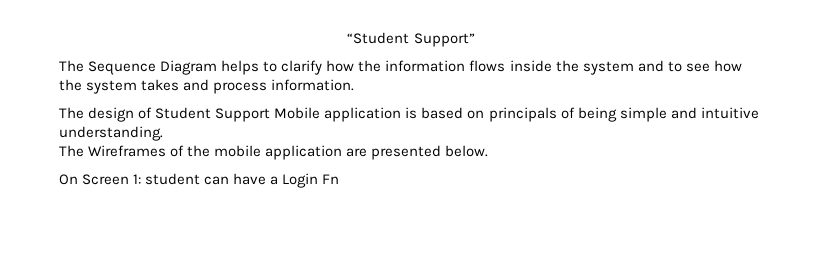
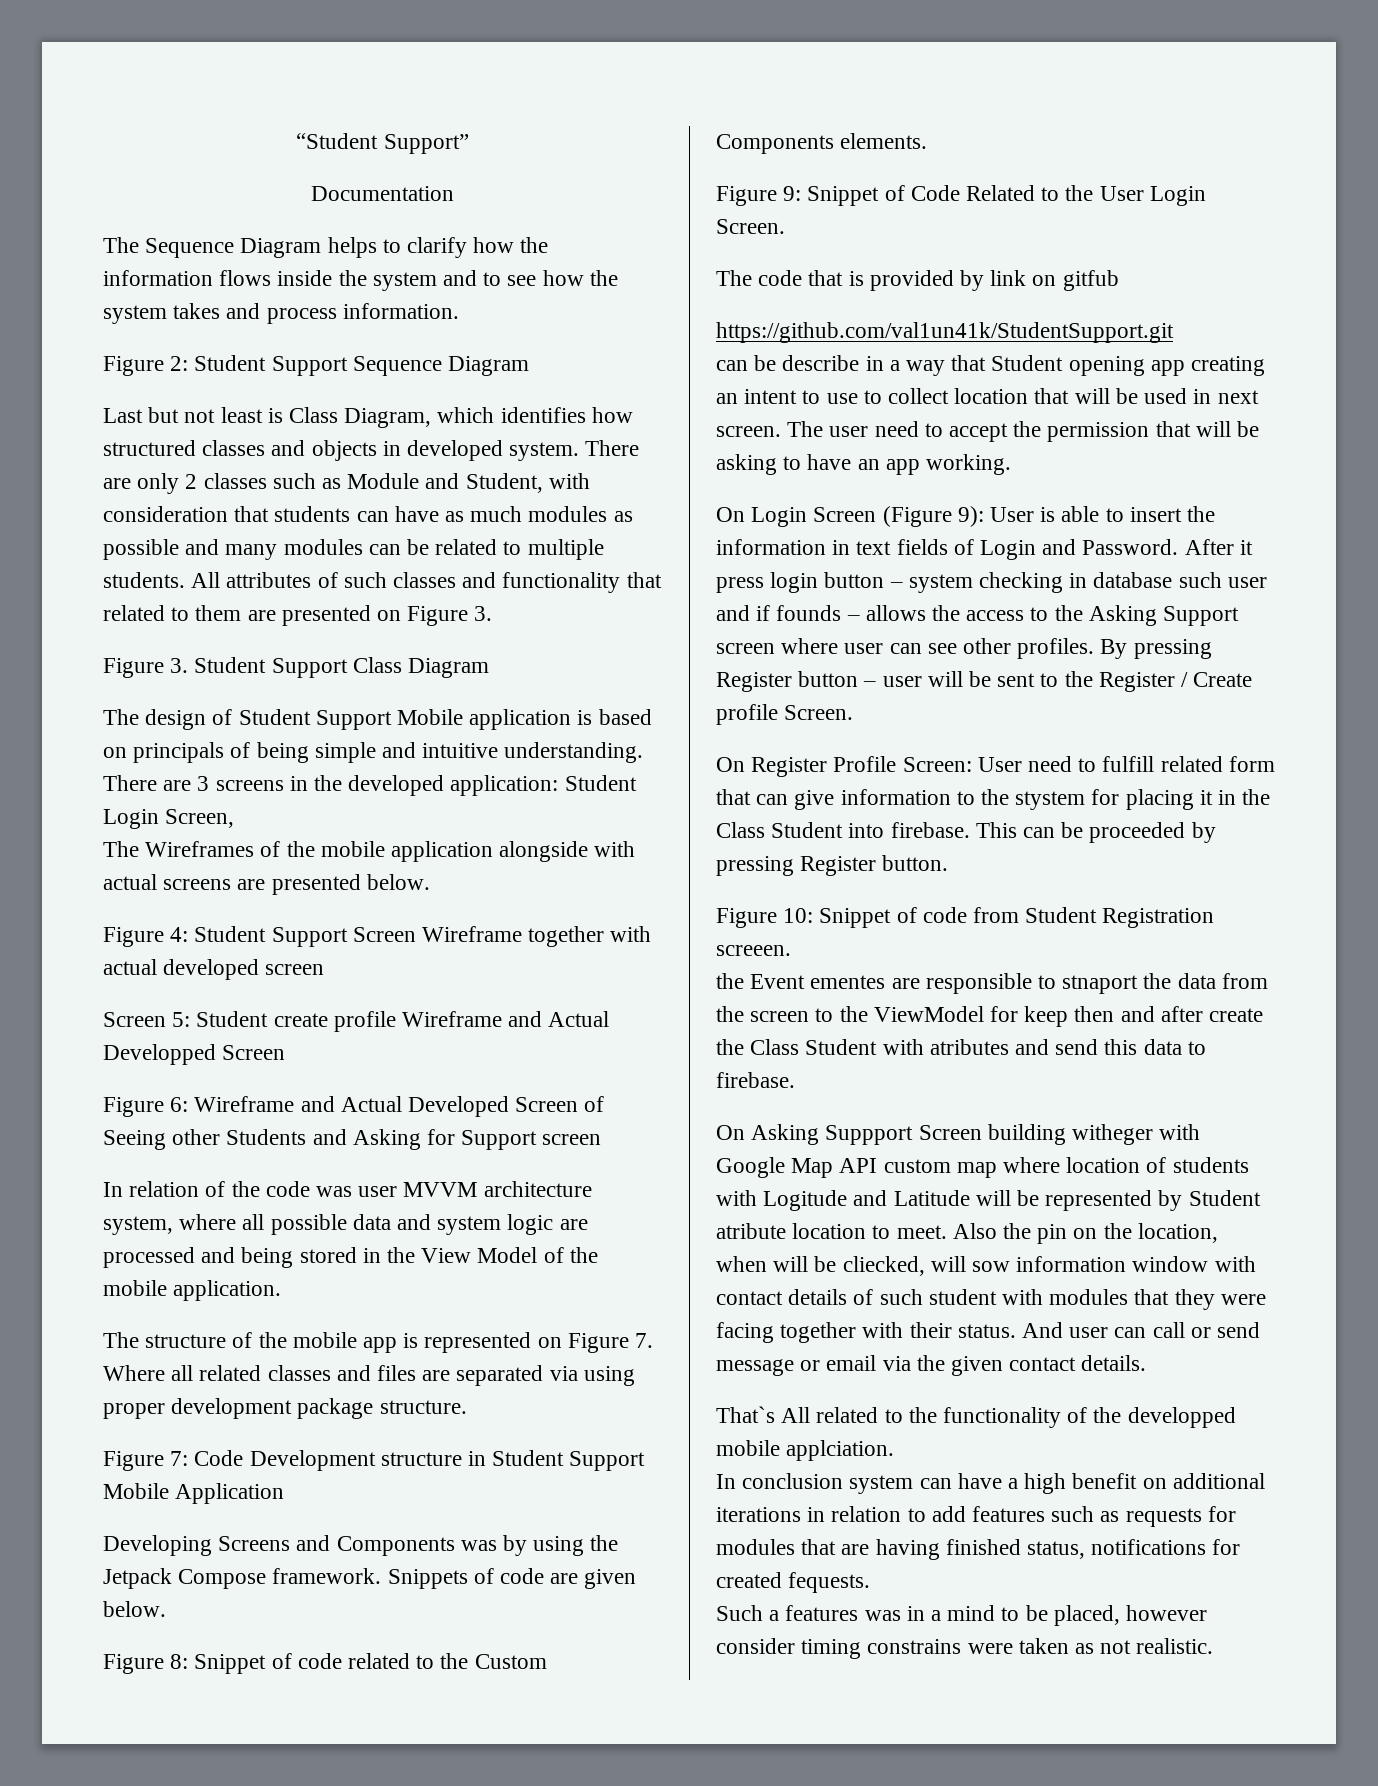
(475, 40) none -> [311,186,454,201] // Documentation
(355, 85) none -> [103,355,530,376] [103,407,633,428] [103,440,640,461] [103,473,590,494] [103,506,633,522] [103,539,604,560] [103,572,662,593] [103,605,493,626] [103,657,490,678] // Figure 2: Student Support Sequence Diagram // Last but not least is Class Diagram, which identifies how structured classes and objects in developed system. There are only 2 classes such as Module and Student, with consideration that students can have as much modules as possible and many modules can be related to multiple students. All attributes of such classes and functionality that related to them are presented on Figure 3. // Figure 3. Student Support Class Diagram
(163, 133) none -> [103,775,637,796] [103,809,235,829] There are 3 screens in the developed application: Student Login Screen,
(343, 152) none -> [499,841,636,862] [103,874,232,890] alongside with actual screens
[59,173,340,188] On Screen 1: student can have a Login Fn -> [103,926,652,947] [103,959,325,980] [103,1011,610,1032] [103,1044,286,1065] [103,1096,605,1117] [103,1129,602,1150] [103,1181,592,1197] [103,1214,588,1235] [103,1247,598,1268] [103,1280,282,1301] [103,1332,654,1353] [103,1365,635,1386] [103,1398,467,1419] [103,1450,646,1471] [103,1483,285,1504] [103,1535,619,1556] [103,1568,637,1589] [103,1601,166,1617] [103,1653,547,1674] [716,133,928,154] [716,185,1206,206] [716,219,785,234] [716,270,1119,291] [716,322,1174,343] [716,355,1266,376] [716,388,1259,404] [716,421,1260,442] [716,454,1012,475] [716,506,1216,527] [716,539,1253,560] [716,572,1267,593] [716,605,1240,626] [716,638,1212,659] [716,671,1253,692] [716,704,854,725] [716,756,1275,777] [716,789,1271,810] [716,822,1216,843] [716,855,949,876] [716,907,1215,928] [716,945,791,956] [716,973,1268,994] [716,1006,1264,1027] [716,1039,1206,1055] [716,1072,795,1088] [716,1124,1201,1145] [716,1157,1249,1178] [716,1190,1261,1211] [716,1223,1218,1244] [716,1256,1256,1276] [716,1289,1266,1310] [716,1322,1261,1343] [716,1355,1147,1376] [716,1406,1236,1428] [716,1440,895,1461] [716,1473,1265,1494] [716,1506,1236,1527] [716,1539,1241,1560] [716,1572,871,1593] [716,1605,1208,1626] [716,1638,1214,1659] Figure 4: Student Support Screen Wireframe together with actual developed screen // Screen 5: Student create profile Wireframe and Actual Developped Screen // Figure 6: Wireframe and Actual Developed Screen of Seeing other Students and Asking for Support screen // In relation of the code was user MVVM architecture system, where all possible data and system logic are processed and being stored in the View Model of the mobile application. // The structure of the mobile app is represented on Figure 7. Where all related classes and files are separated via using proper development package structure. // Figure 7: Code Development structure in Student Support Mobile Application // Developing Screens and Components was by using the Jetpack Compose framework. Snippets of code are given below. // Figure 8: Snippet of code related to the Custom Components elements. // Figure 9: Snippet of Code Related to the User Login Screen. // The code that is provided by link on gitfub // https://github.com/val1un41k/StudentSupport.git // can be describe in a way that Student opening app creating an intent to use to collect location that will be used in next screen. The user need to accept the permission that will be asking to have an app working. // On Login Screen (Figure 9): User is able to insert the information in text fields of Login and Password. After it press login button – system checking in database such user and if founds – allows the access to the Asking Support screen where user can see other profiles. By pressing Register button – user will be sent to the Register / Create profile Screen. // On Register Profile Screen: User need to fulfill related form that can give information to the stystem for placing it in the Class Student into firebase. This can be proceeded by pressing Register button. // Figure 10: Snippet of code from Student Registration screeen. // the Event ementes are responsible to stnaport the data from the screen to the ViewModel for keep then and after create the Class Student with atributes and send this data to firebase. // On Asking Suppport Screen building witheger with Google Map API custom map where location of students with Logitude and Latitude will be represented by Student atribute location to meet. Also the pin on the location, when will be cliecked, will sow information window with contact details of such student with modules that they were facing together with their status. And user can call or send message or email via the given contact details. // That`s All related to the functionality of the developped mobile applciation. // In conclusion system can have a high benefit on additional iterations in relation to add features such as requests for modules that are having finished status, notifications for created fequests. // Such a features was in a mind to be placed, however consider timing constrains were taken as not realistic.

